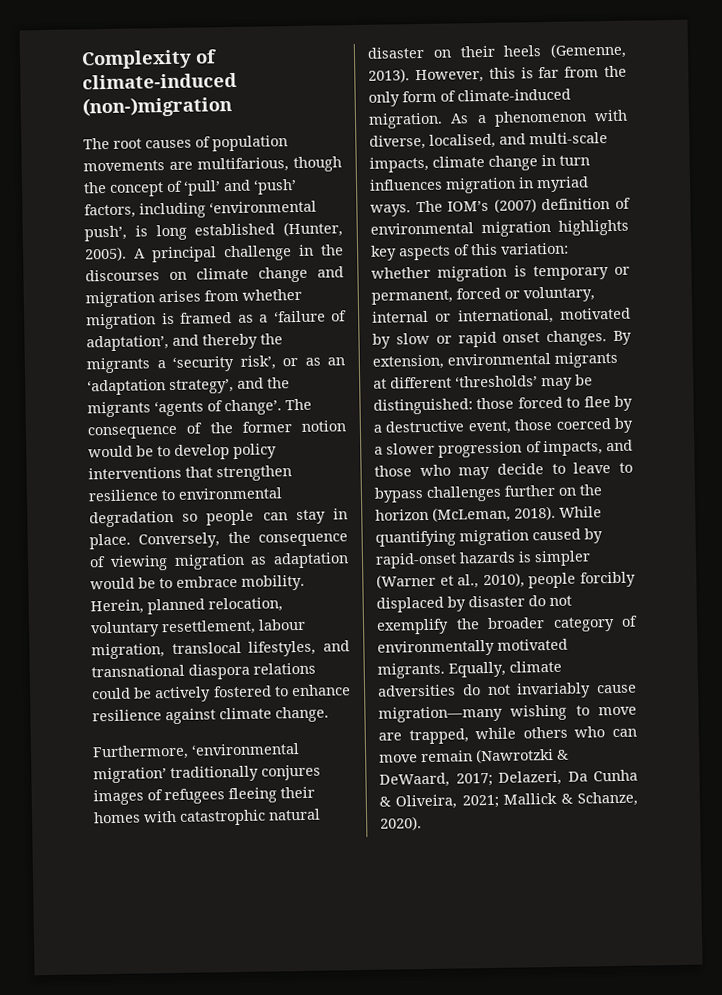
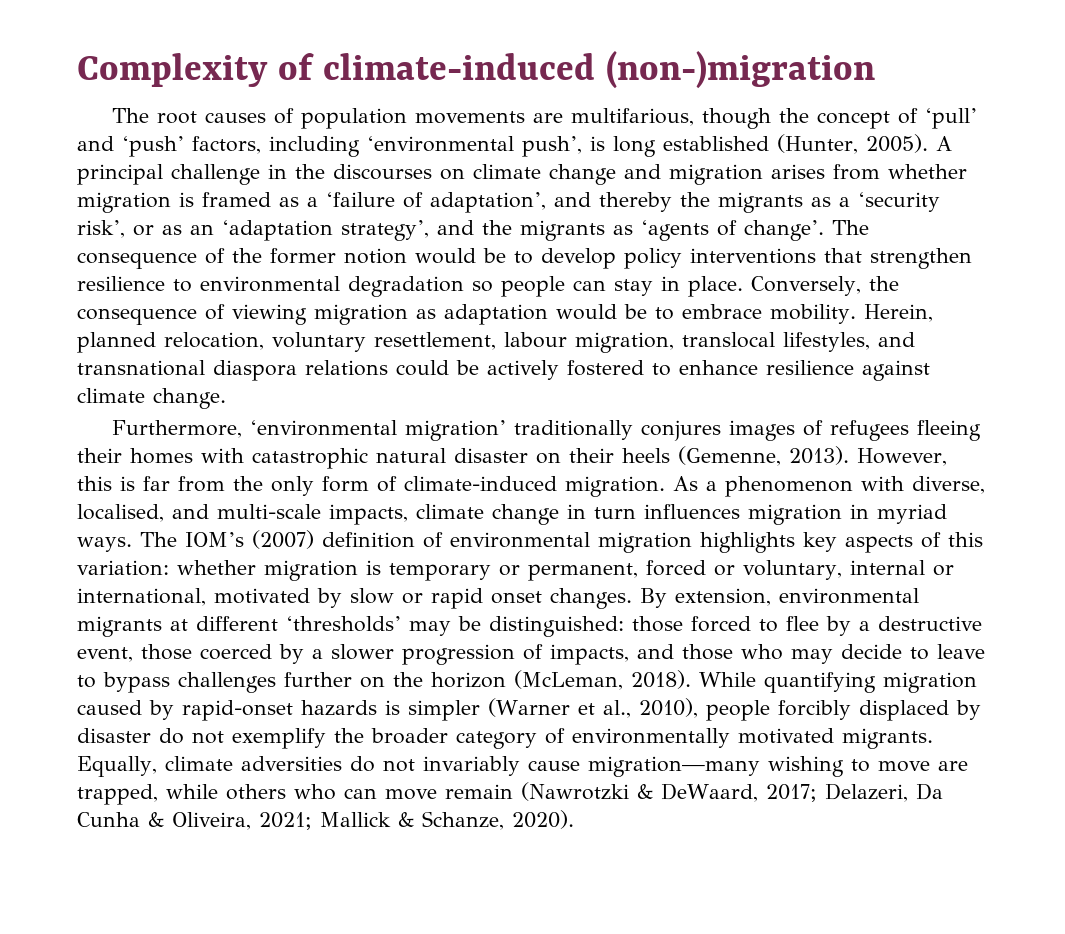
(150, 365) none -> [811,197,831,207] as
(151, 409) none -> [613,225,633,235] as

